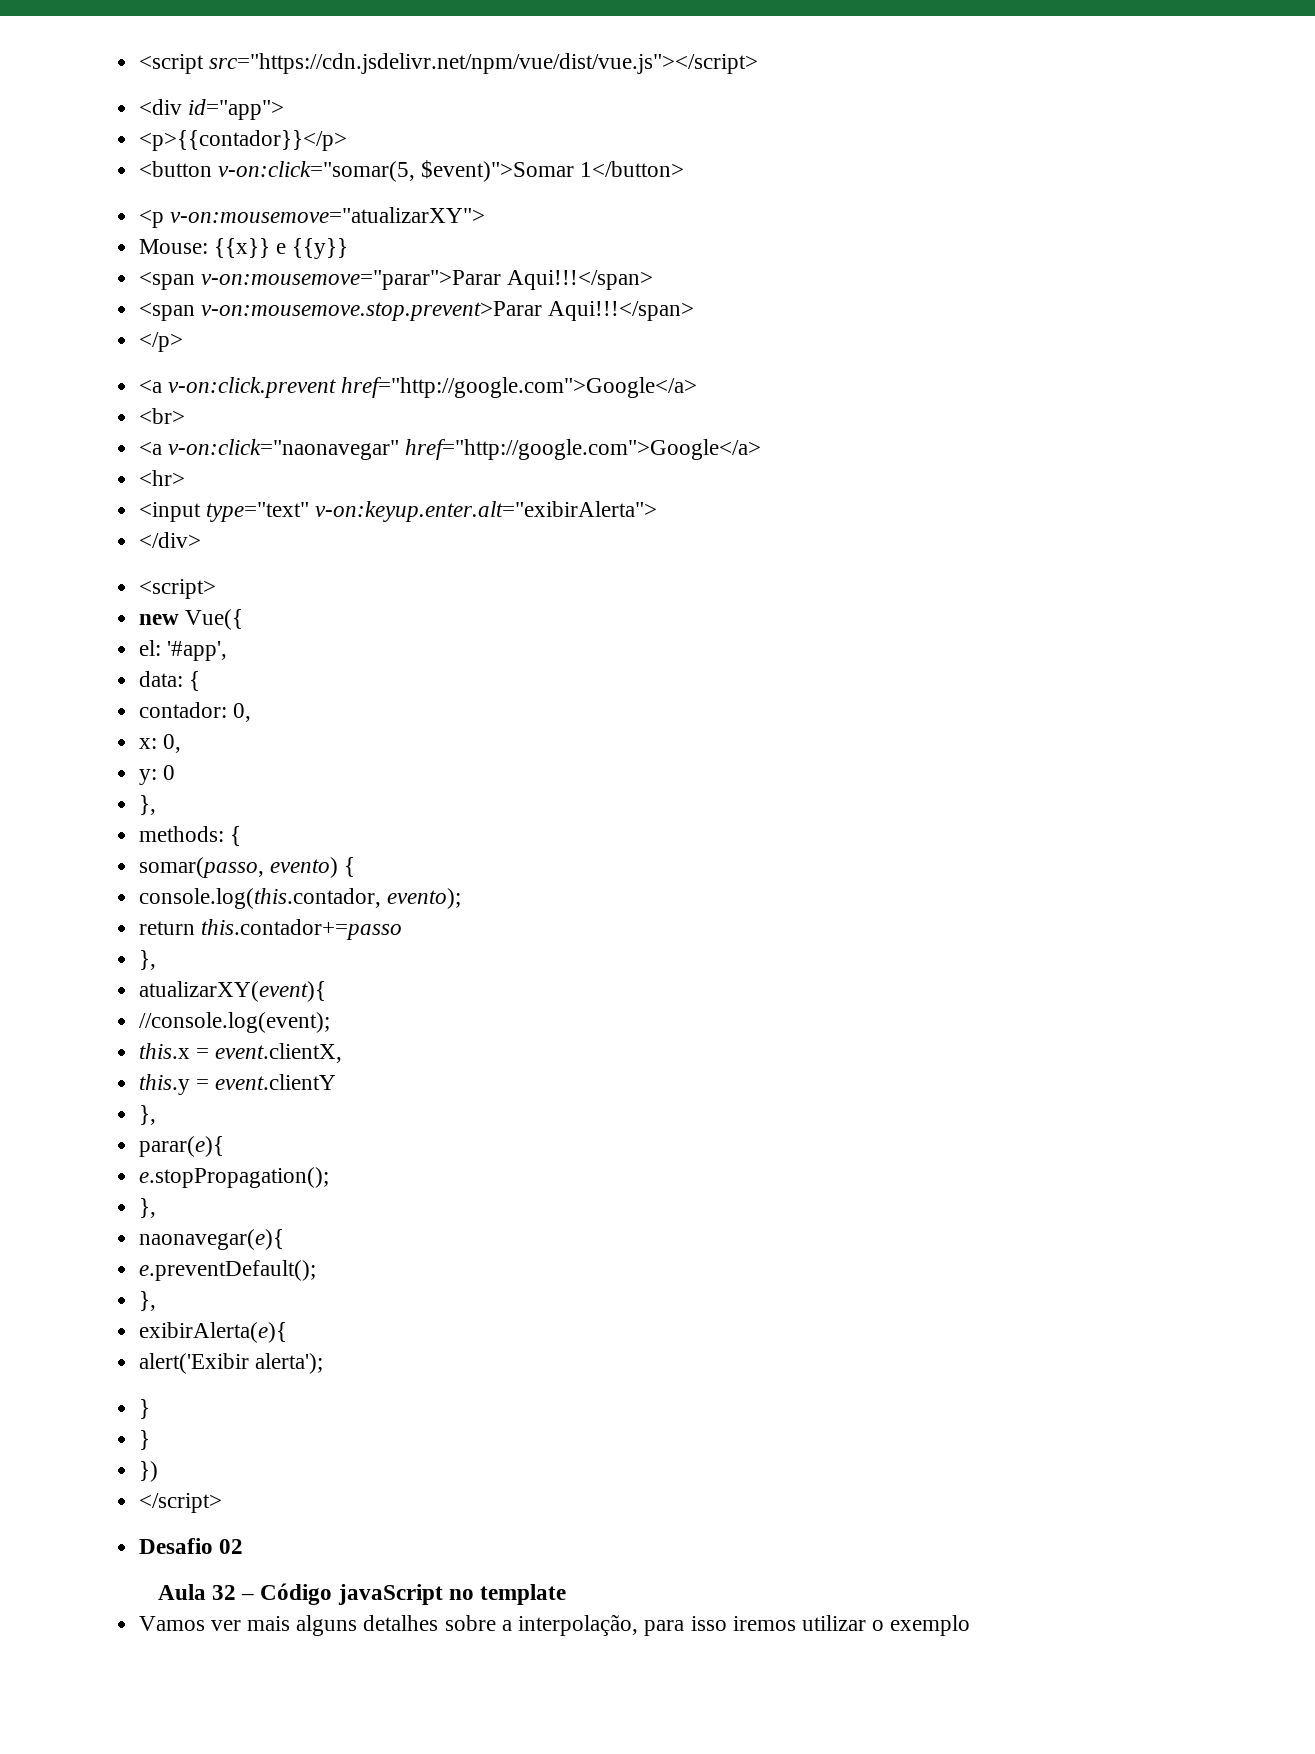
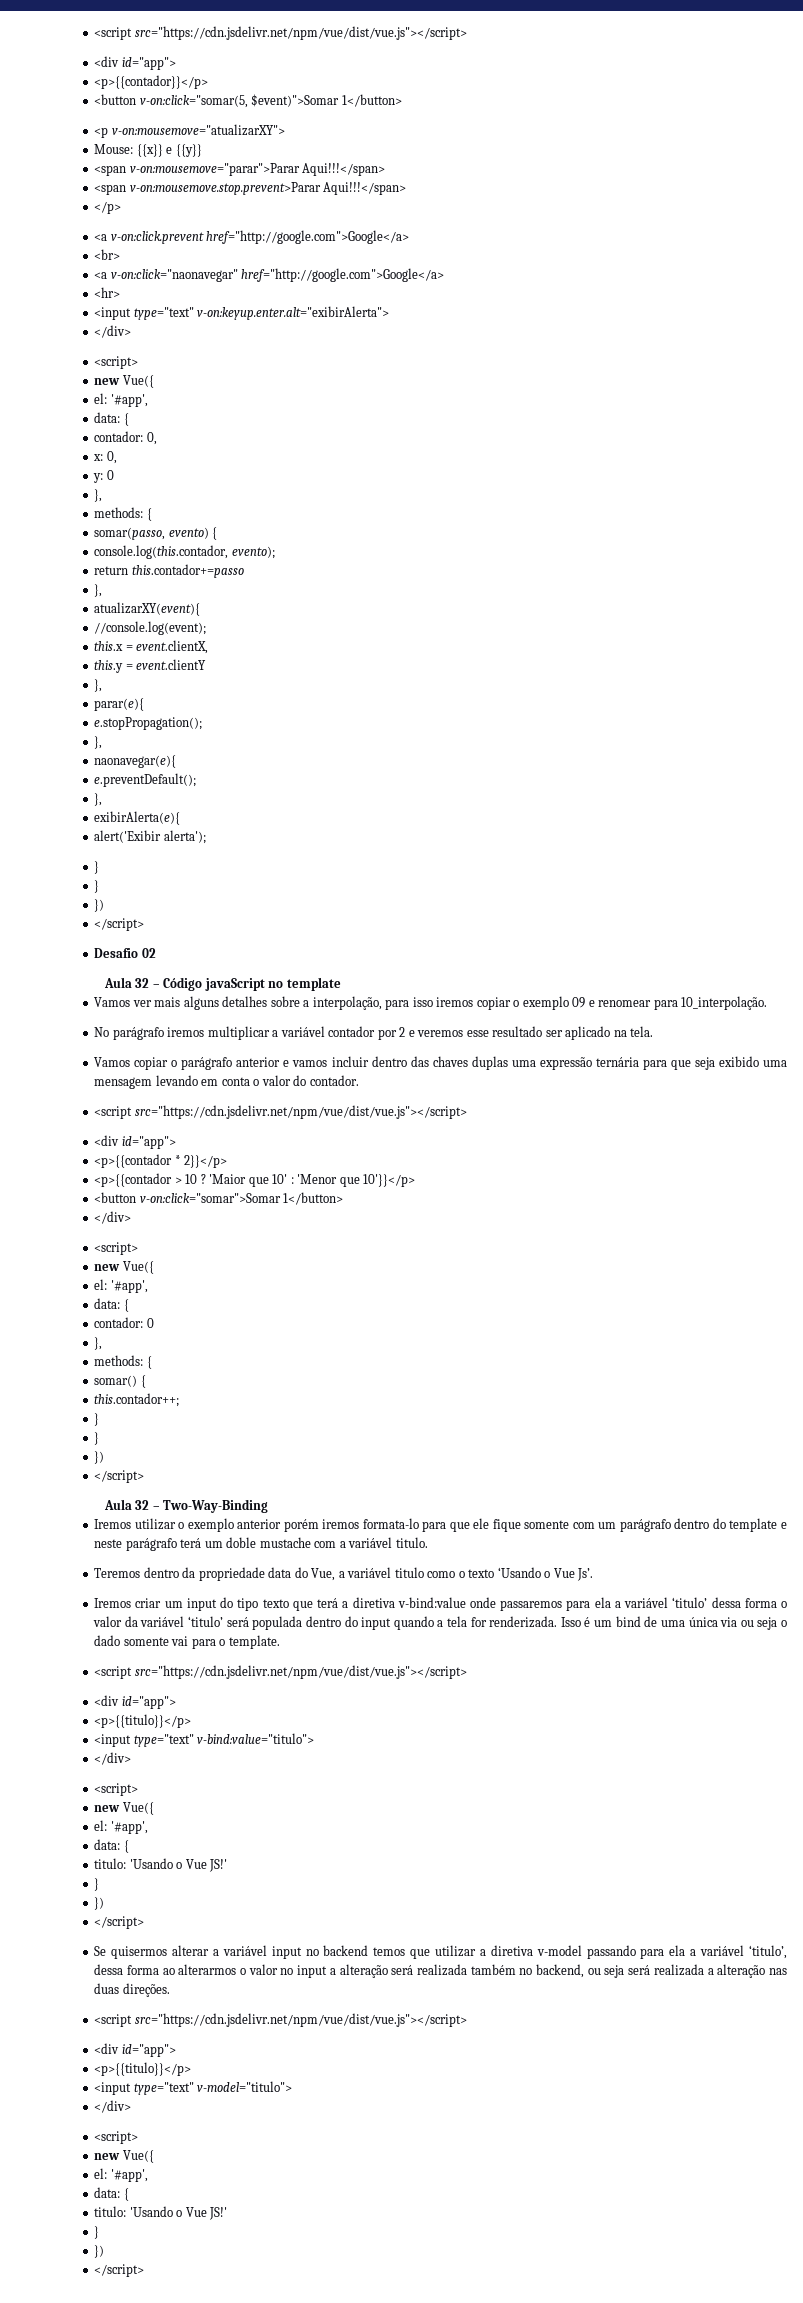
[801,1615,971,1636] utilizar o exemplo -> [476,996,768,1010] [94,1026,654,1040] [94,1056,788,1070] [94,1075,359,1089] [94,1105,467,1119] [94,1135,176,1149] [94,1154,228,1168] [94,1173,416,1187] [94,1192,344,1205] [94,1211,132,1224] [94,1242,139,1255] [94,1261,154,1274] [94,1279,148,1293] [94,1298,129,1312] [94,1317,154,1328] [94,1337,103,1350] [94,1355,152,1369] [94,1375,146,1388] [94,1393,180,1407] [94,1413,100,1426] [94,1432,100,1445] [94,1451,105,1464] [94,1470,145,1483] [103,1499,269,1513] [94,1518,787,1532] [94,1537,428,1551] [94,1567,594,1581] [94,1597,788,1611] [93,1616,788,1630] [94,1635,280,1649] [94,1665,467,1679] [94,1695,176,1709] [94,1714,192,1728] [94,1733,315,1747] [94,1752,132,1765] [94,1783,139,1796] [94,1802,154,1815] [94,1820,148,1834] [94,1839,129,1853] [94,1858,228,1872] [94,1878,100,1891] [94,1897,105,1910] [94,1916,145,1929] [94,1945,787,1959] [94,1964,788,1978] [94,1983,170,1997] [94,2013,467,2027] [94,2043,176,2057] [94,2062,192,2076] [94,2081,293,2095] [94,2100,132,2113] [94,2131,139,2144] [94,2150,154,2163] [94,2168,148,2182] [94,2187,129,2201] [94,2206,228,2220] [94,2226,100,2239] [94,2245,105,2258] [94,2264,145,2277] copiar o exemplo 09 e renomear para 10_interpolação. // No parágrafo iremos multiplicar a variável contador por 2 e veremos esse resultado ser aplicado na tela. // Vamos copiar o parágrafo anterior e vamos incluir dentro das chaves duplas uma expressão ternária para que seja exibido uma mensagem levando em conta o valor do contador. // <script src="https://cdn.jsdelivr.net/npm/vue/dist/vue.js"></script> // <div id="app"> // <p>{{contador * 2}}</p> // <p>{{contador > 10 ? 'Maior que 10' : 'Menor que 10'}}</p> // <button v-on:click="somar">Somar 1</button> // </div> // <script> // new Vue({ // el: '#app', // data: { // contador: 0 // }, // methods: { // somar() { // this.contador++; // } // } // }) // </script> // Aula 32 – Two-Way-Binding // Iremos utilizar o exemplo anterior porém iremos formata-lo para que ele fique somente com um parágrafo dentro do template e neste parágrafo terá um doble mustache com a variável titulo. // Teremos dentro da propriedade data do Vue, a variável titulo como o texto ‘Usando o Vue Js’. // Iremos criar um input do tipo texto que terá a diretiva v-bind:value onde passaremos para ela a variável ‘titulo’ dessa forma o valor da variável ‘titulo’ será populada dentro do input quando a tela for renderizada. Isso é um bind de uma única via ou seja o dado somente vai para o template. // <script src="https://cdn.jsdelivr.net/npm/vue/dist/vue.js"></script> // <div id="app"> // <p>{{titulo}}</p> // <input type="text" v-bind:value="titulo"> // </div> // <script> // new Vue({ // el: '#app', // data: { // titulo: 'Usando o Vue JS!' // } // }) // </script> // Se quisermos alterar a variável input no backend temos que utilizar a diretiva v-model passando para ela a variável ‘titulo’, dessa forma ao alterarmos o valor no input a alteração será realizada também no backend, ou seja será realizada a alteração nas duas direções. // <script src="https://cdn.jsdelivr.net/npm/vue/dist/vue.js"></script> // <div id="app"> // <p>{{titulo}}</p> // <input type="text" v-model="titulo"> // </div> // <script> // new Vue({ // el: '#app', // data: { // titulo: 'Usando o Vue JS!' // } // }) // </script>

